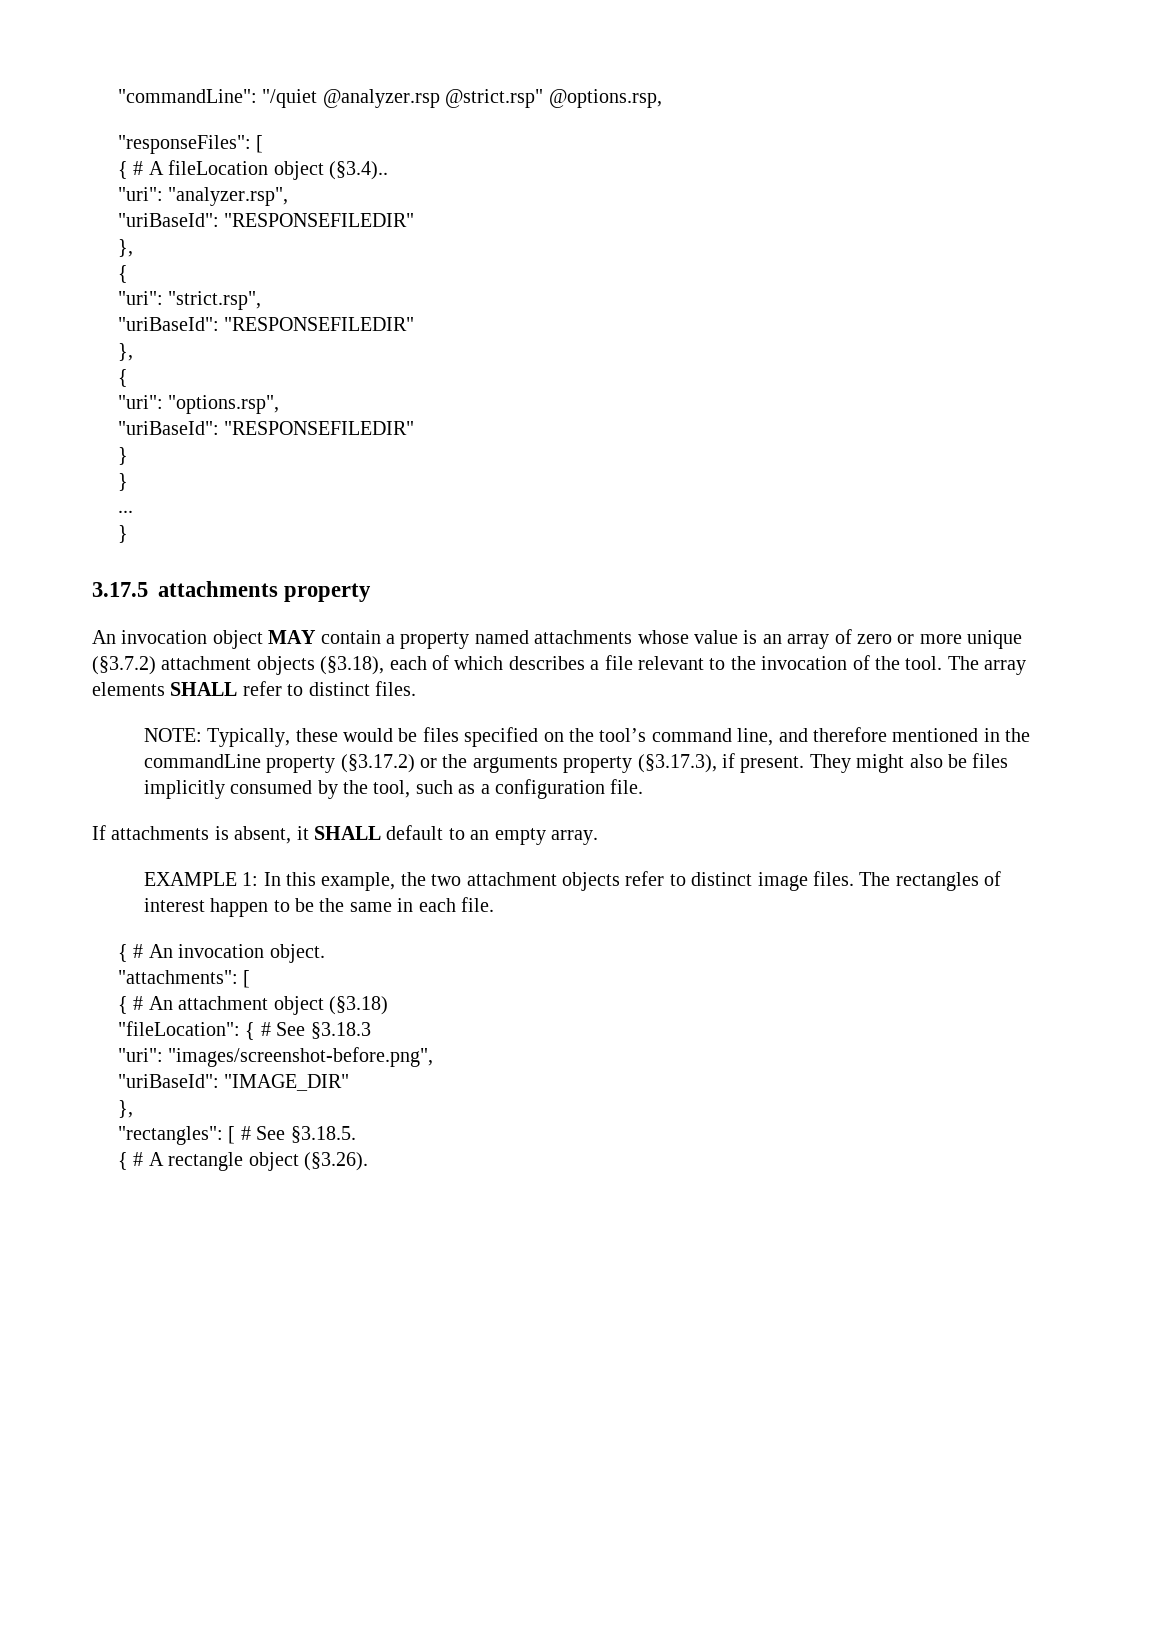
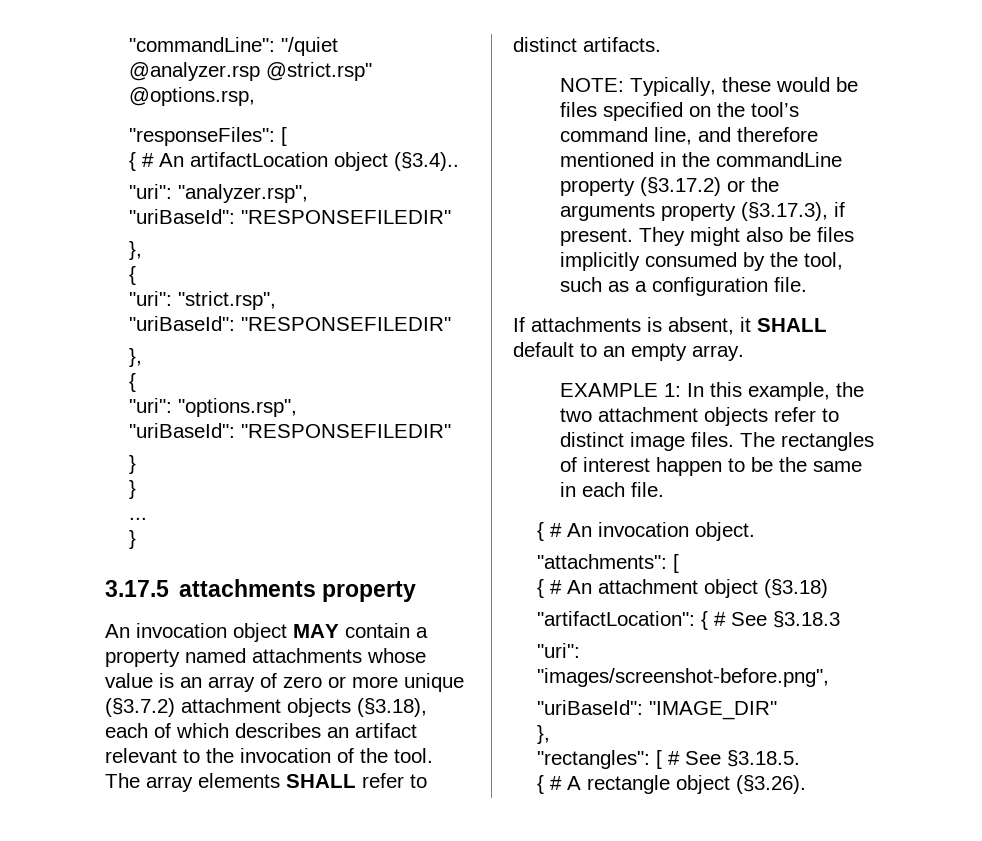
[148,160,269,175] A fileLocation -> [158,152,328,167] An artifactLocation
[590,655,633,670] a file -> [327,723,417,738] an artifact
[375,681,416,696] files. -> [583,37,661,52] artifacts.
[117,1021,240,1036] "fileLocation": -> [536,611,695,626] "artifactLocation":

